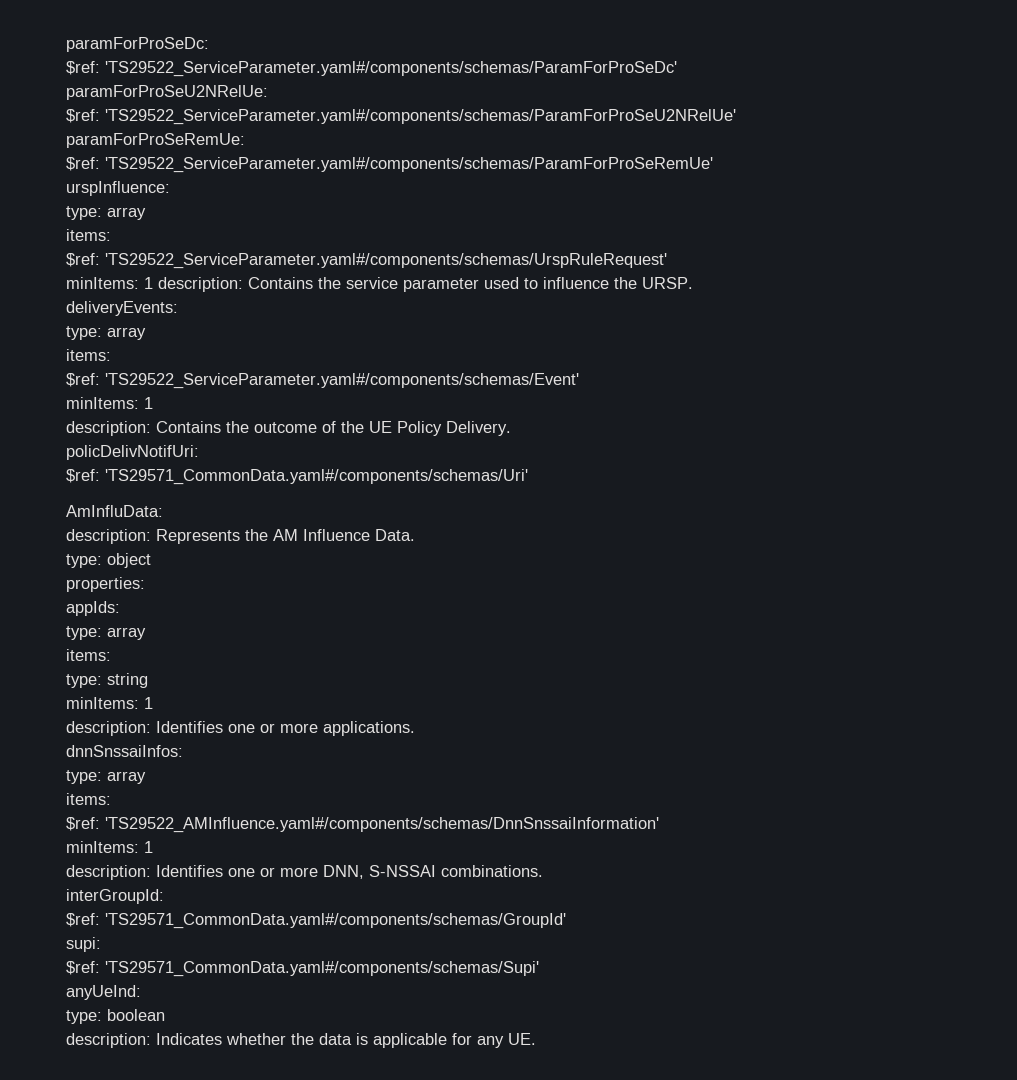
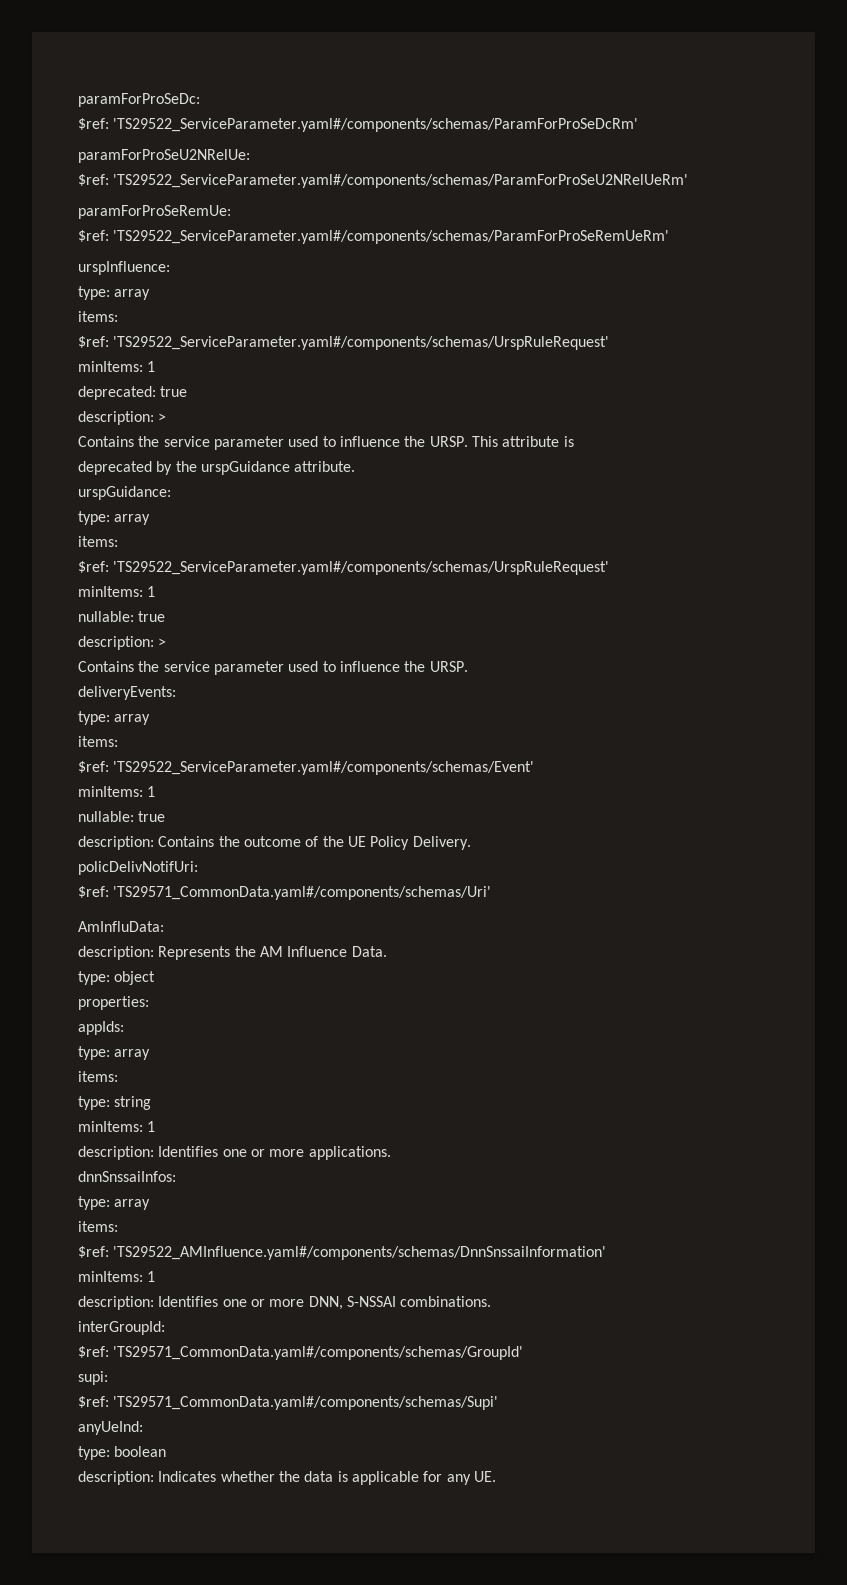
[105,61,677,77] 'TS29522_ServiceParameter.yaml#/components/schemas/ParamForProSeDc' -> [113,118,639,132] 'TS29522_ServiceParameter.yaml#/components/schemas/ParamForProSeDcRm'
[105,109,736,125] 'TS29522_ServiceParameter.yaml#/components/schemas/ParamForProSeU2NRelUe' -> [113,174,689,188] 'TS29522_ServiceParameter.yaml#/components/schemas/ParamForProSeU2NRelUeRm'
[105,157,713,173] 'TS29522_ServiceParameter.yaml#/components/schemas/ParamForProSeRemUe' -> [113,230,670,244] 'TS29522_ServiceParameter.yaml#/components/schemas/ParamForProSeRemUeRm'
[158,277,243,292] description: -> [78,386,188,400] [78,411,167,425] [78,436,574,450] [78,461,356,475] [78,486,171,500] [78,511,151,525] [78,536,118,547] [78,561,610,575] [78,586,156,597] [78,611,166,622] [78,636,167,650] // deprecated: true // description: > // Contains the service parameter used to influence the URSP. This attribute is // deprecated by the urspGuidance attribute. // urspGuidance: // type: array // items: // $ref: 'TS29522_ServiceParameter.yaml#/components/schemas/UrspRuleRequest' // minItems: 1 // nullable: true // description: > //
(153, 403) none -> [78,811,166,822] // nullable: true

